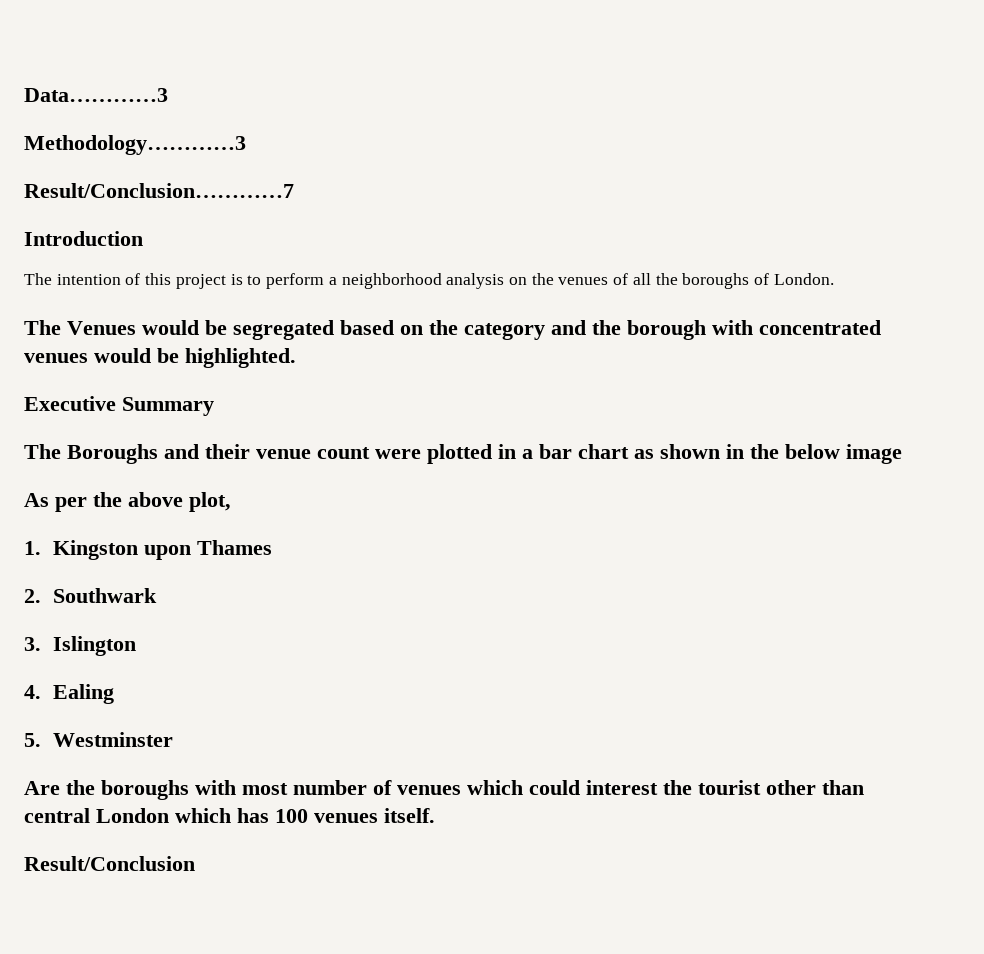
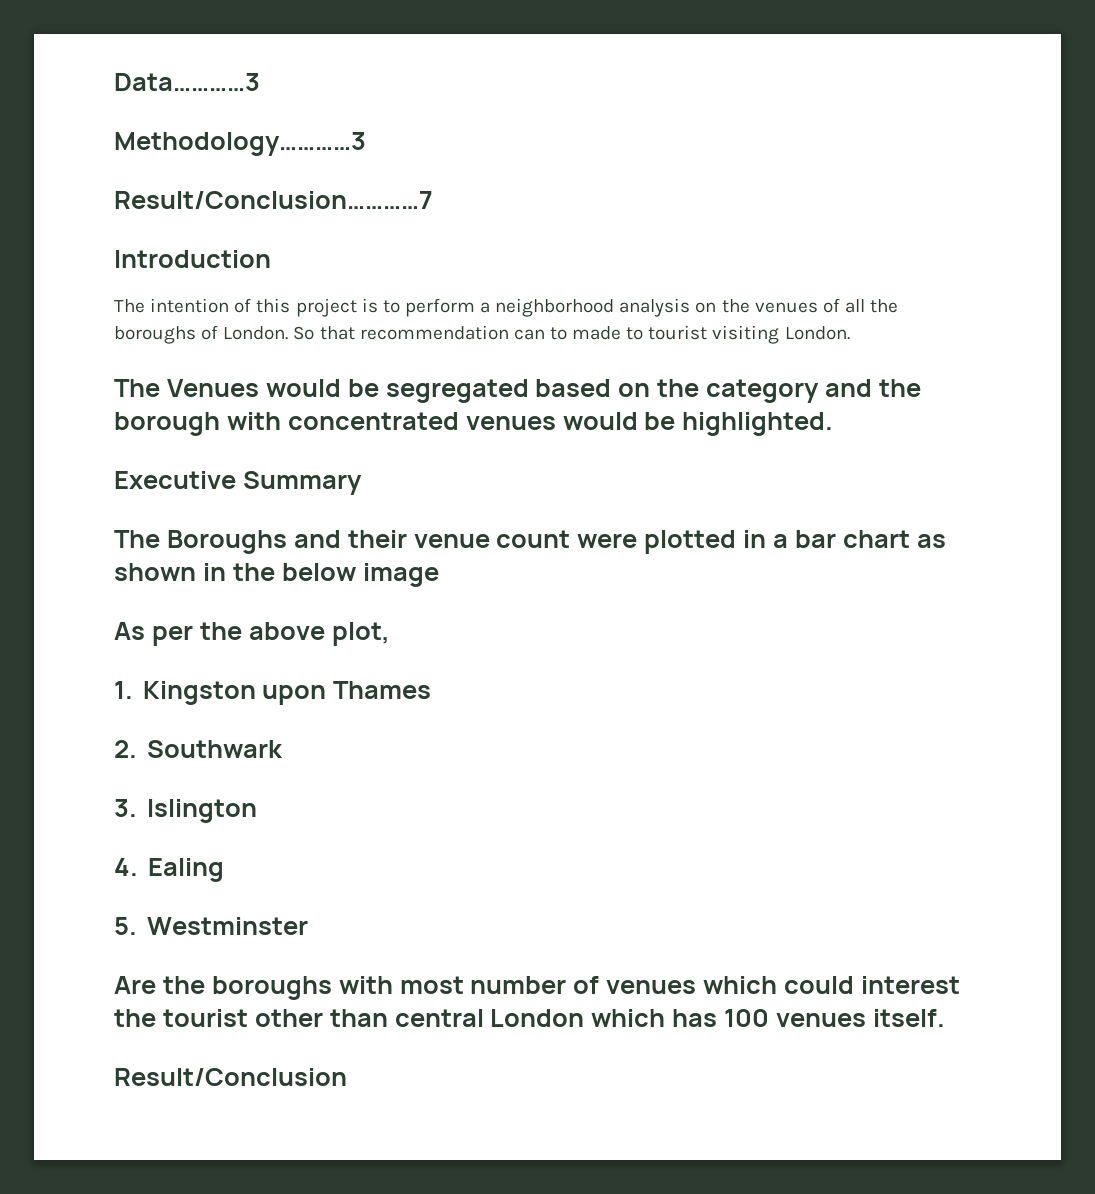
(834, 279) none -> [293,325,850,344] So that recommendation can to made to tourist visiting London.

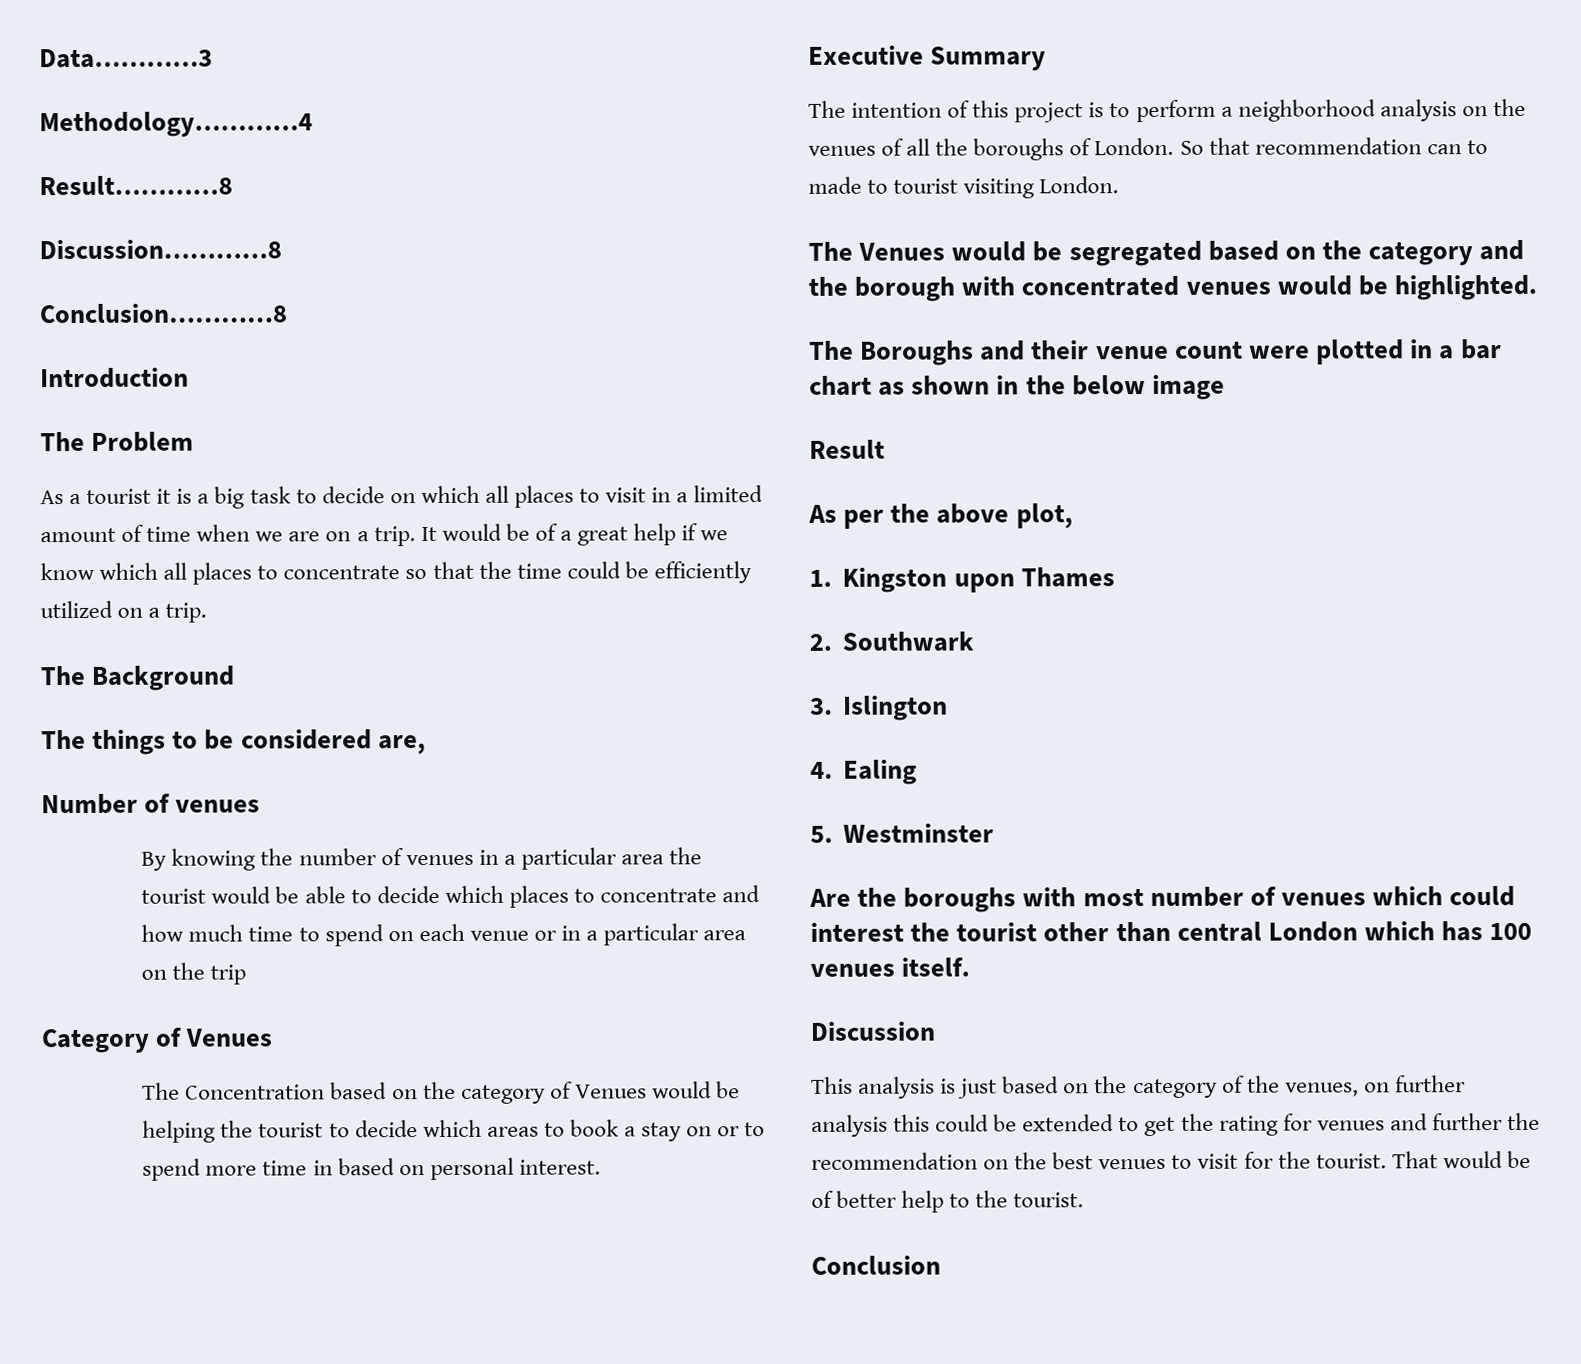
[114,132,366,156] [114,191,433,209] [114,250,271,268] Methodology…………3 // Result/Conclusion…………7 // Introduction -> [39,111,313,138] [39,175,233,196] [39,239,282,260] [39,303,287,324] [40,367,189,389] [40,431,195,452] [40,485,764,509] [40,523,729,547] [40,561,752,585] [40,600,208,623] [40,665,236,691] [41,729,426,755] [41,793,261,815] [141,847,703,871] [141,885,761,908] [141,923,747,947] [141,962,247,985] [41,1027,274,1054] [142,1081,740,1104] [142,1119,766,1143] [142,1157,601,1181] [808,45,1047,71] Methodology…………4 // Result…………8 // Discussion…………8 // Conclusion…………8 // Introduction // The Problem // As a tourist it is a big task to decide on which all places to visit in a limited amount of time when we are on a trip. It would be of a great help if we know which all places to concentrate so that the time could be efficiently utilized on a trip. // The Background // The things to be considered are, // Number of venues // By knowing the number of venues in a particular area the tourist would be able to decide which places to concentrate and how much time to spend on each venue or in a particular area on the trip // Category of Venues // The Concentration based on the category of Venues would be helping the tourist to decide which areas to book a stay on or to spend more time in based on personal interest. // Executive Summary
[114,471,362,495] // Executive Summary -> (1538, 287) none
(439, 575) none -> [809,439,885,459] // Result
[114,1068,347,1086] Result/Conclusion -> [810,1021,936,1041] [811,1075,1466,1099] [811,1112,1540,1137] [811,1150,1531,1170] [811,1190,1085,1213] [811,1255,941,1275] Discussion // This analysis is just based on the category of the venues, on further analysis this could be extended to get the rating for venues and further the recommendation on the best venues to visit for the tourist. That would be of better help to the tourist. // Conclusion

